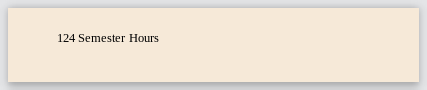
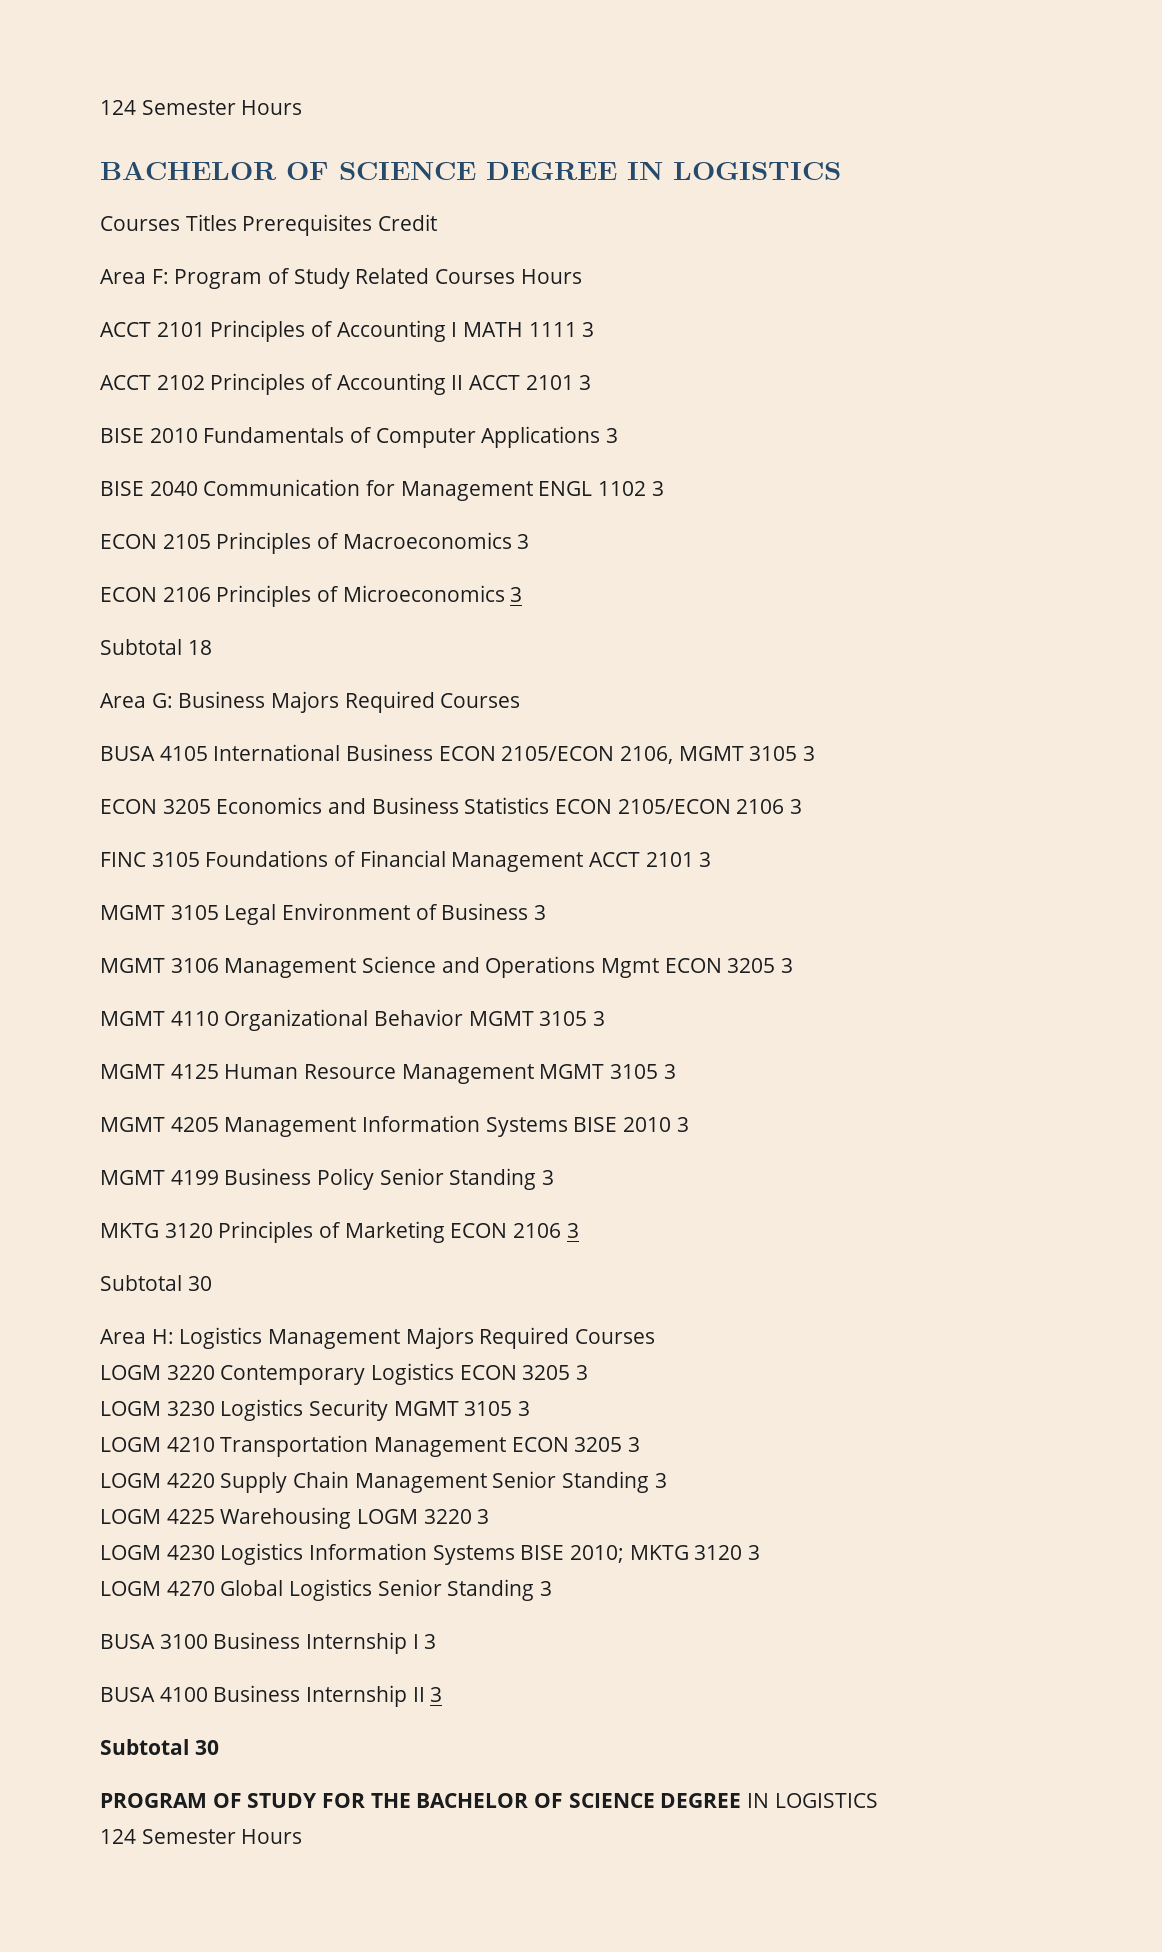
[57,34,159,42] 124 Semester Hours -> [100,100,303,115] [100,161,841,180] [100,214,438,236] [100,268,582,289] [100,320,595,342] [100,373,592,395] [100,426,619,448] [100,479,664,501] [100,532,530,554] [100,585,523,607] [100,639,212,655] [100,691,521,713] [100,744,816,764] [100,797,803,814] [100,850,712,872] [100,903,547,925] [100,956,794,978] [100,1009,606,1031] [100,1064,676,1084] [100,1115,689,1137] [100,1168,555,1190] [100,1221,579,1243] [100,1275,212,1291] [100,1327,656,1349] [100,1363,589,1385] [100,1399,531,1421] [100,1435,641,1457] [100,1471,667,1493] [100,1507,490,1529] [100,1543,761,1565] [100,1579,553,1601] [100,1632,437,1654] [100,1685,443,1707] [100,1739,219,1755] [100,1793,878,1808] [100,1829,303,1844] 124 Semester Hours // BACHELOR OF SCIENCE DEGREE IN LOGISTICS // Courses Titles Prerequisites Credit // Area F: Program of Study Related Courses Hours // ACCT 2101 Principles of Accounting I MATH 1111 3 // ACCT 2102 Principles of Accounting II ACCT 2101 3 // BISE 2010 Fundamentals of Computer Applications 3 // BISE 2040 Communication for Management ENGL 1102 3 // ECON 2105 Principles of Macroeconomics 3 // ECON 2106 Principles of Microeconomics 3 // Subtotal 18 // Area G: Business Majors Required Courses // BUSA 4105 International Business ECON 2105/ECON 2106, MGMT 3105 3 // ECON 3205 Economics and Business Statistics ECON 2105/ECON 2106 3 // FINC 3105 Foundations of Financial Management ACCT 2101 3 // MGMT 3105 Legal Environment of Business 3 // MGMT 3106 Management Science and Operations Mgmt ECON 3205 3 // MGMT 4110 Organizational Behavior MGMT 3105 3 // MGMT 4125 Human Resource Management MGMT 3105 3 // MGMT 4205 Management Information Systems BISE 2010 3 // MGMT 4199 Business Policy Senior Standing 3 // MKTG 3120 Principles of Marketing ECON 2106 3 // Subtotal 30 // Area H: Logistics Management Majors Required Courses // LOGM 3220 Contemporary Logistics ECON 3205 3 // LOGM 3230 Logistics Security MGMT 3105 3 // LOGM 4210 Transportation Management ECON 3205 3 // LOGM 4220 Supply Chain Management Senior Standing 3 // LOGM 4225 Warehousing LOGM 3220 3 // LOGM 4230 Logistics Information Systems BISE 2010; MKTG 3120 3 // LOGM 4270 Global Logistics Senior Standing 3 // BUSA 3100 Business Internship I 3 // BUSA 4100 Business Internship II 3 // Subtotal 30 // PROGRAM OF STUDY FOR THE BACHELOR OF SCIENCE DEGREE IN LOGISTICS // 124 Semester Hours

